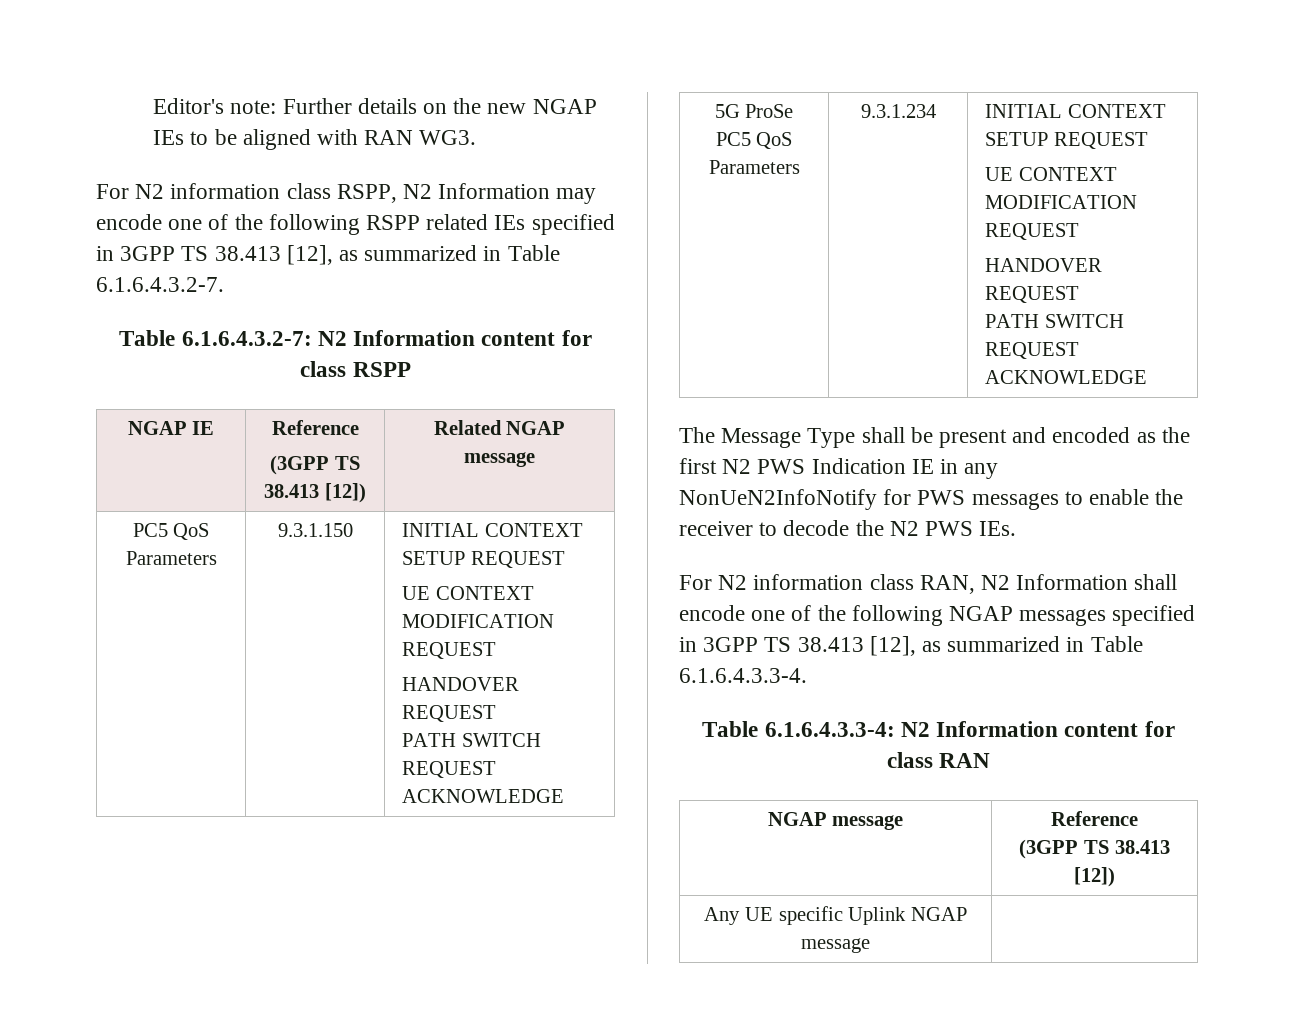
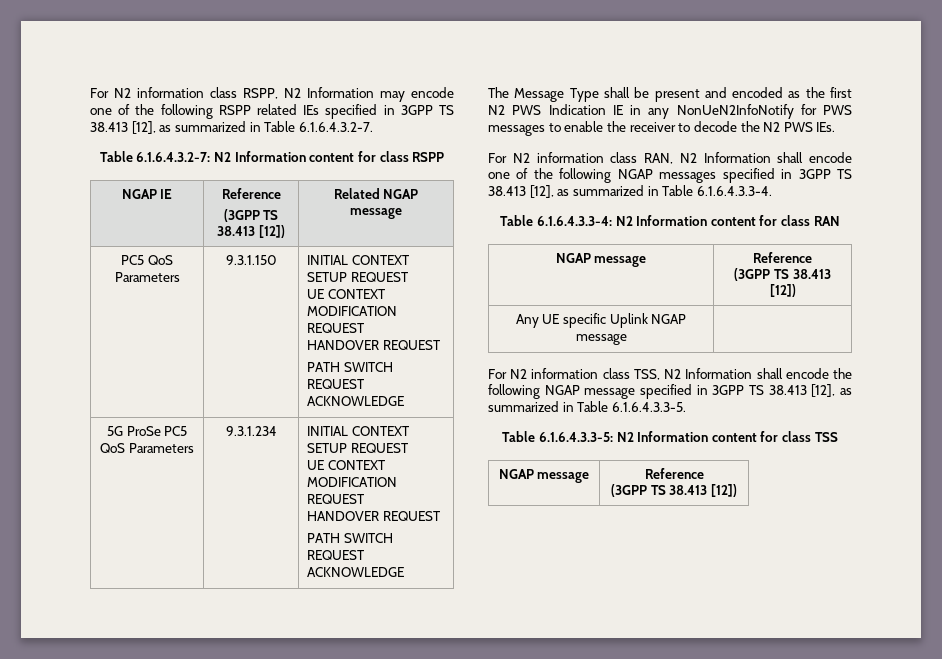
[153,98,597,114] [153,129,477,150] Editor's note: Further details on the new NGAP IEs to be aligned with RAN WG3. // -> (90, 93) none
(870, 945) none -> [488,368,852,380] [488,384,852,399] [488,401,686,412] [502,431,838,442] [498,469,590,483] [644,468,704,479] [611,484,737,497] // For N2 information class TSS, N2 Information shall encode the following NGAP message specified in 3GPP TS 38.413 [12], as summarized in Table 6.1.6.4.3.3-5. // Table 6.1.6.4.3.3-5: N2 Information content for class TSS // NGAP message | Reference // (3GPP TS 38.413 [12])

